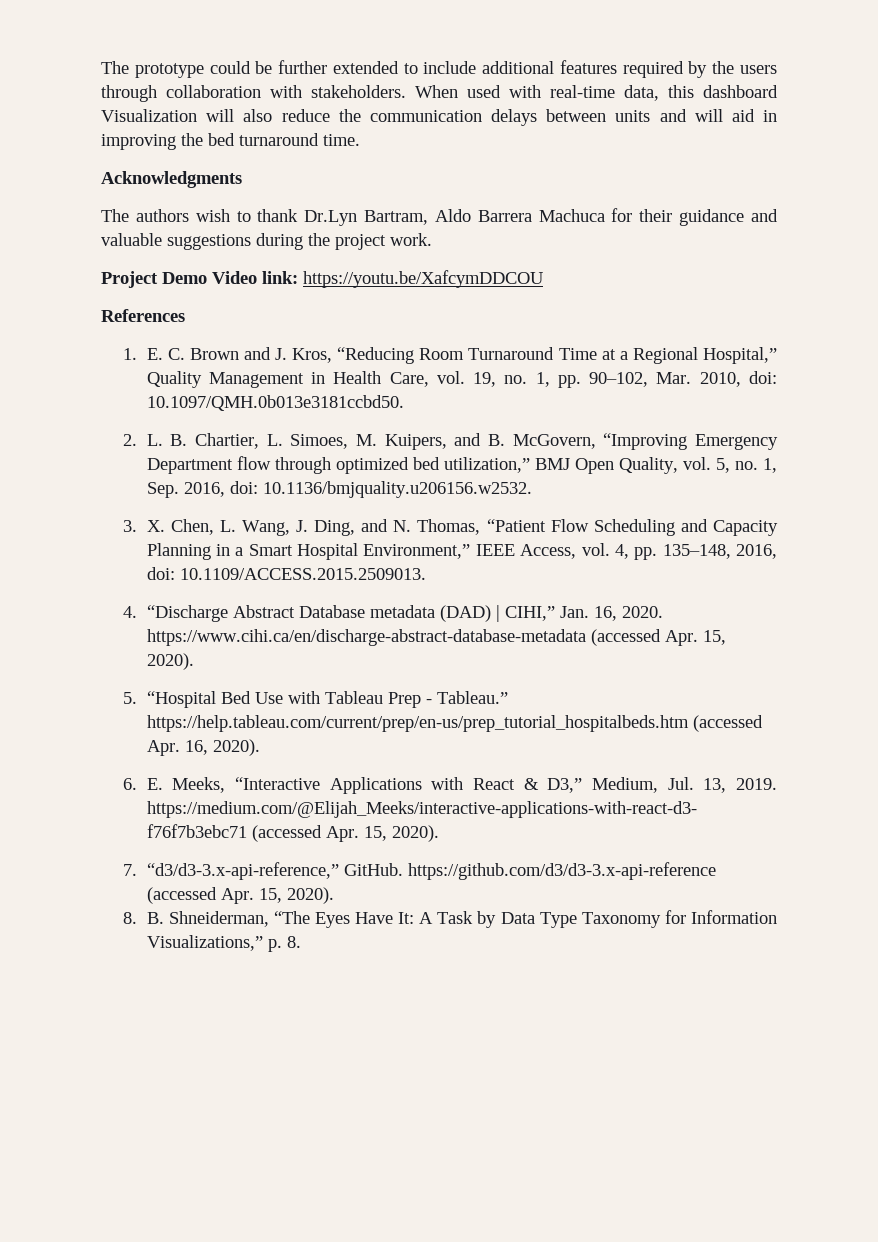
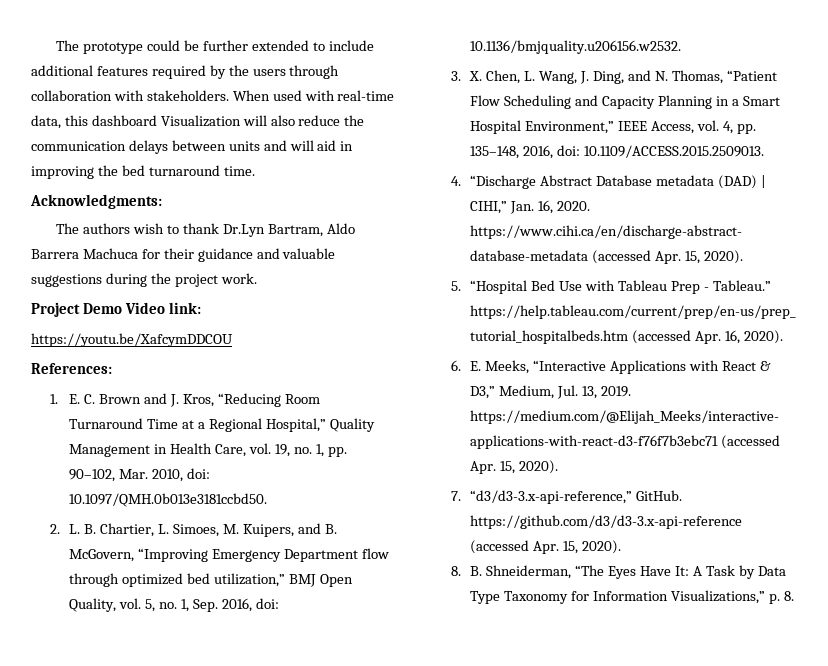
[101,171,242,188] Acknowledgments -> [30,194,162,209] Acknowledgments:
(298, 277) none -> (201, 308) //
[101,309,185,322] References -> [31,363,112,374] References:

